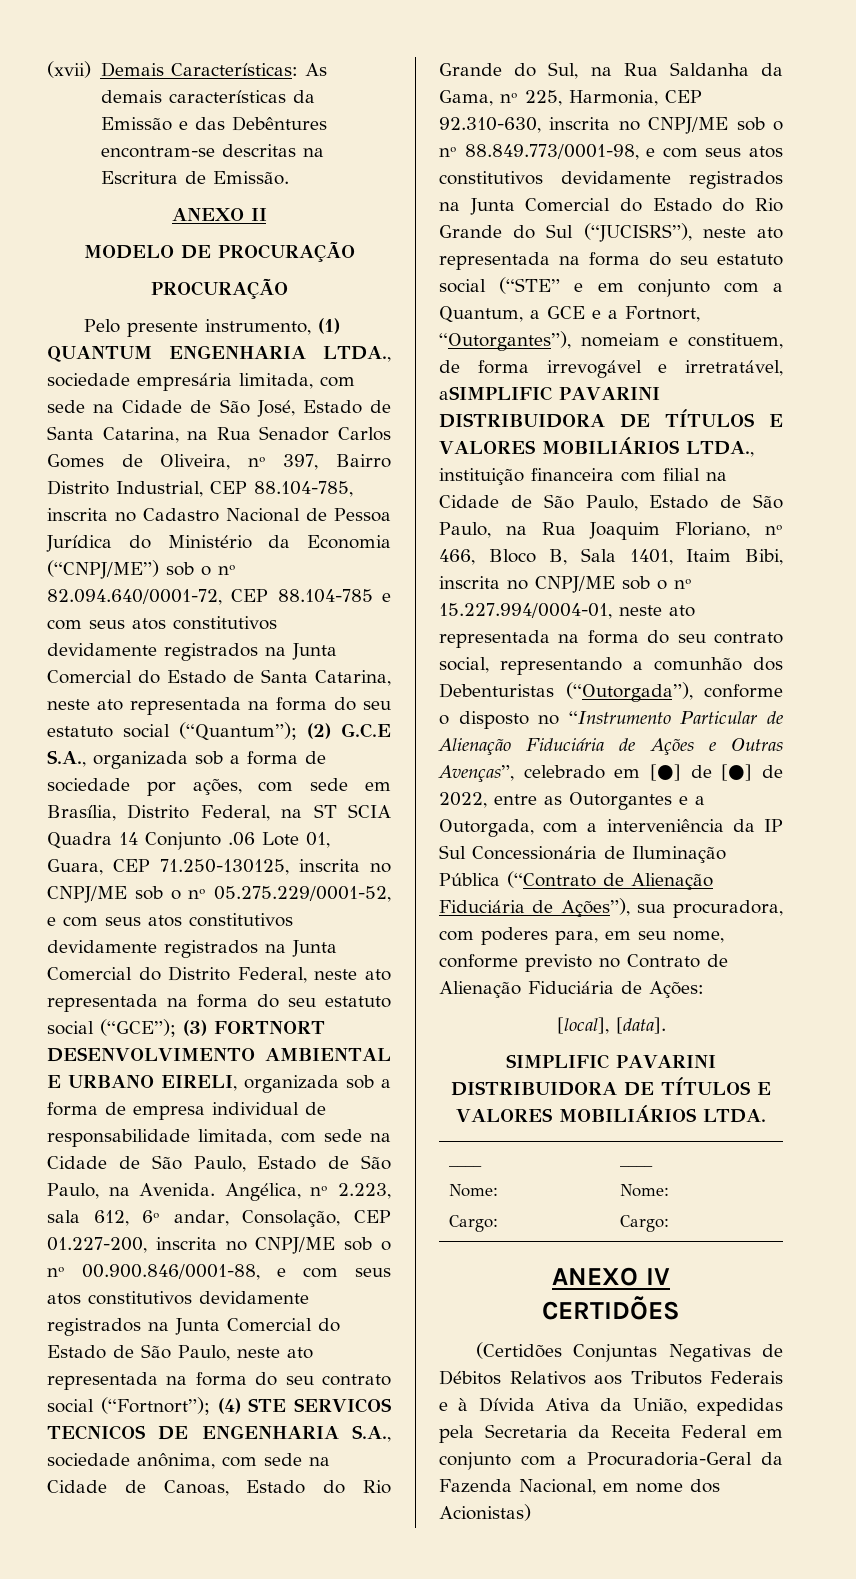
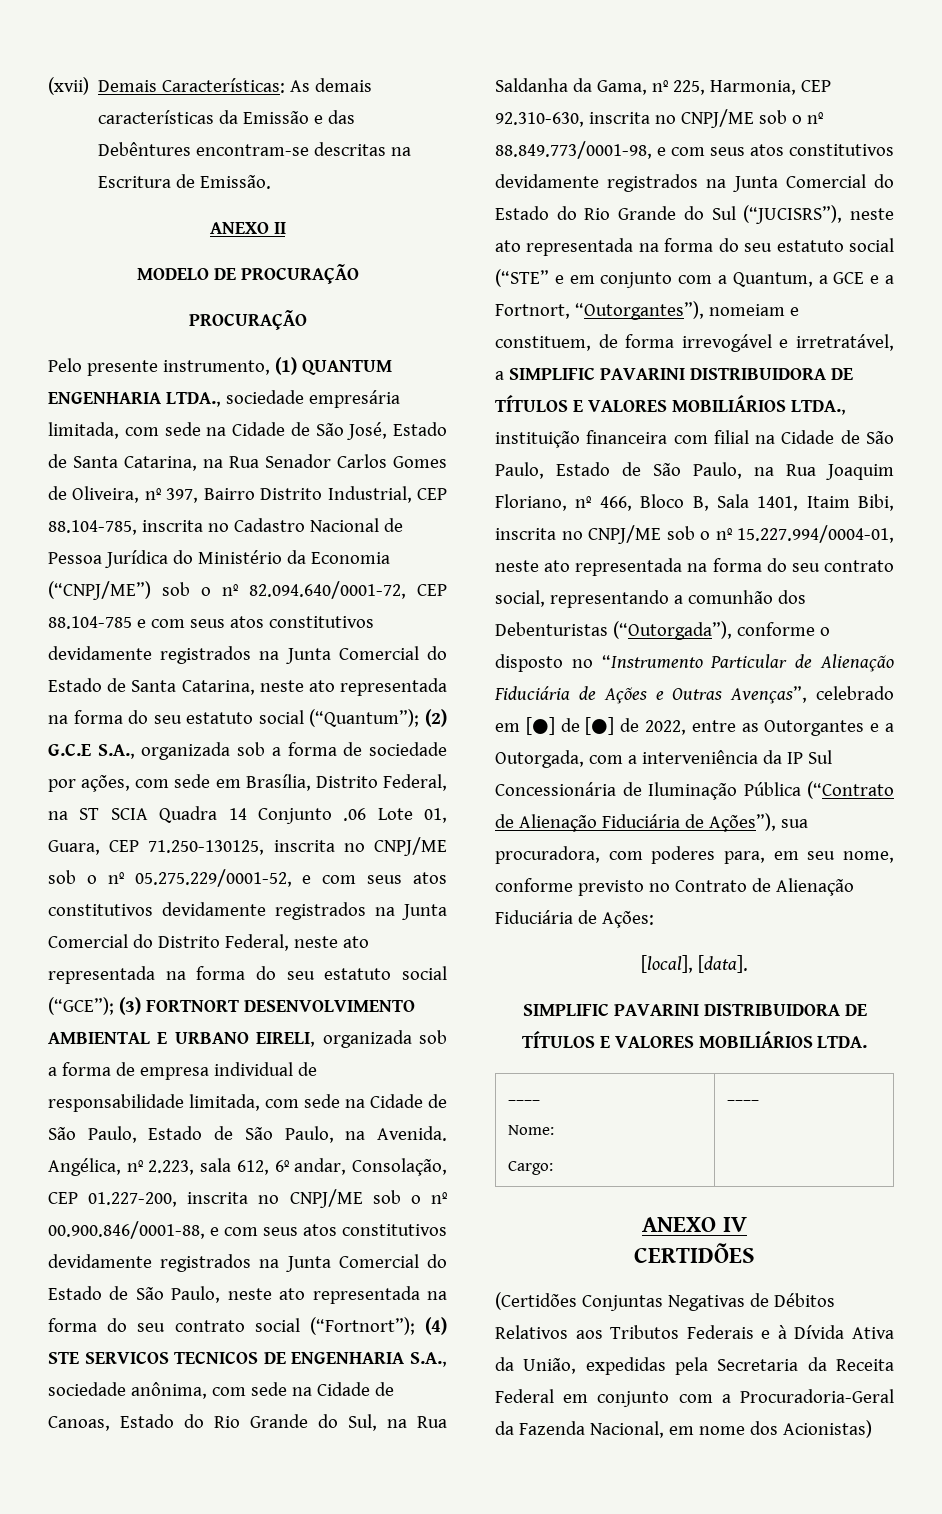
[439,386,552,401] aSIMPLIFIC -> [495,367,595,380] a SIMPLIFIC
[619,1184,669,1197] [619,1215,669,1232] // Nome: // Cargo: -> (760, 1100) none

